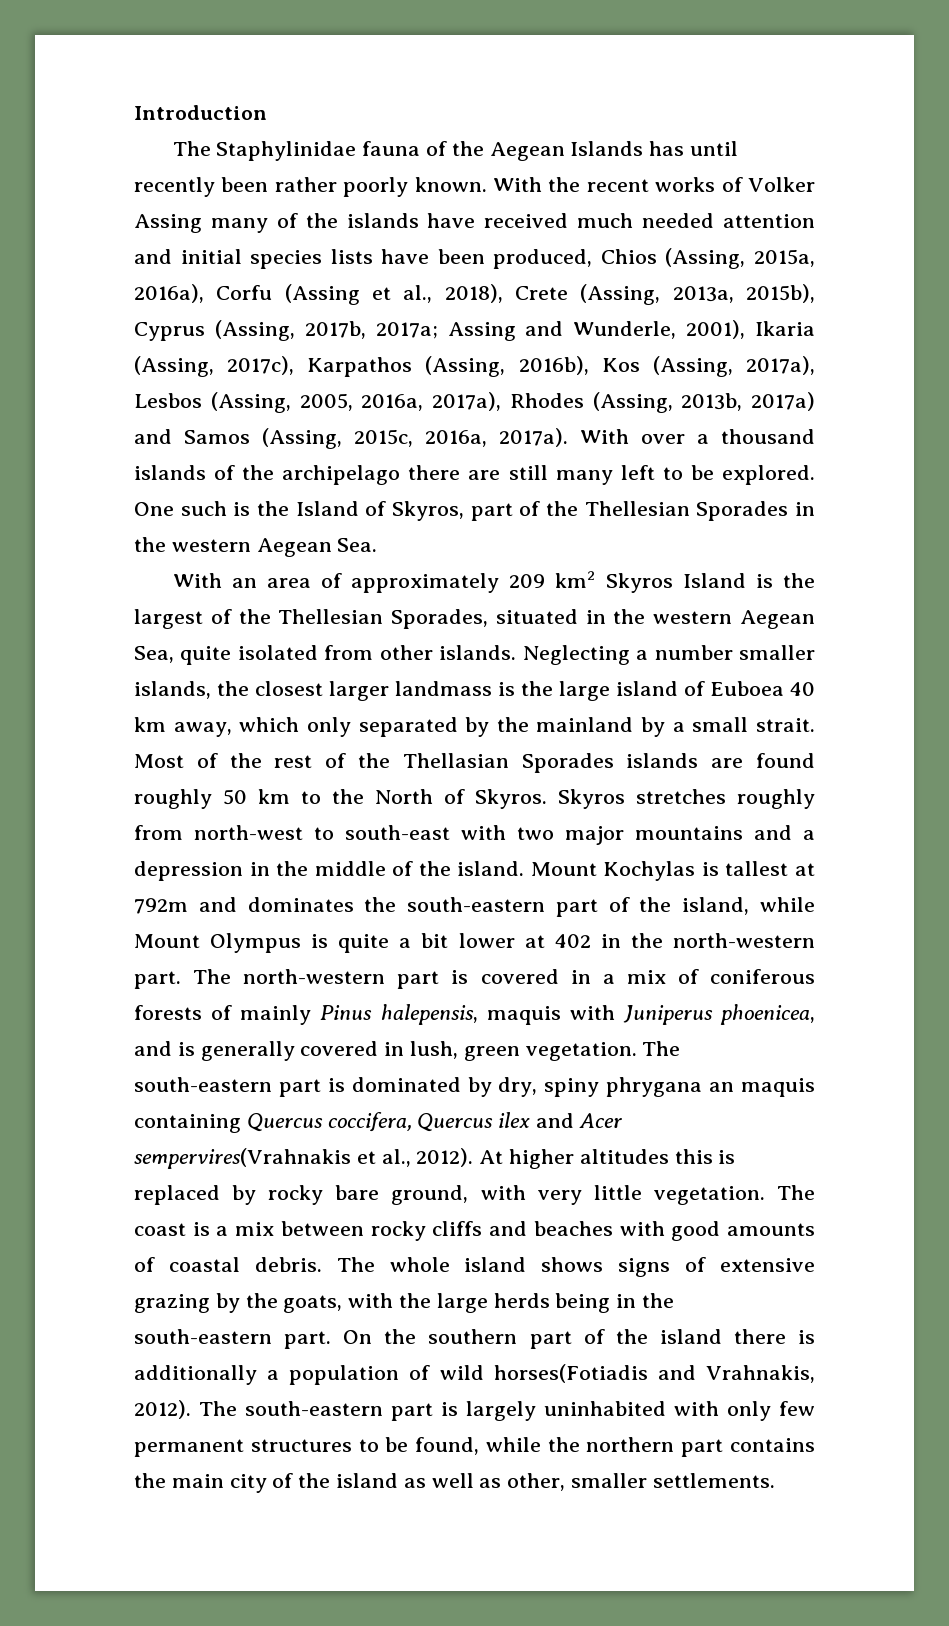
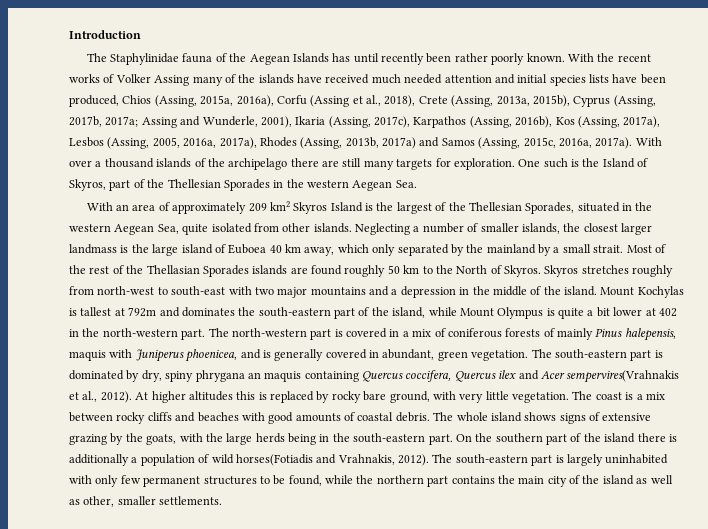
[620,465,815,485] left to be explored. -> [396,158,515,170] targets for exploration.
(733, 652) none -> [467,223,479,232] of
[410,1041,459,1059] lush, -> [382,349,435,360] abundant,

